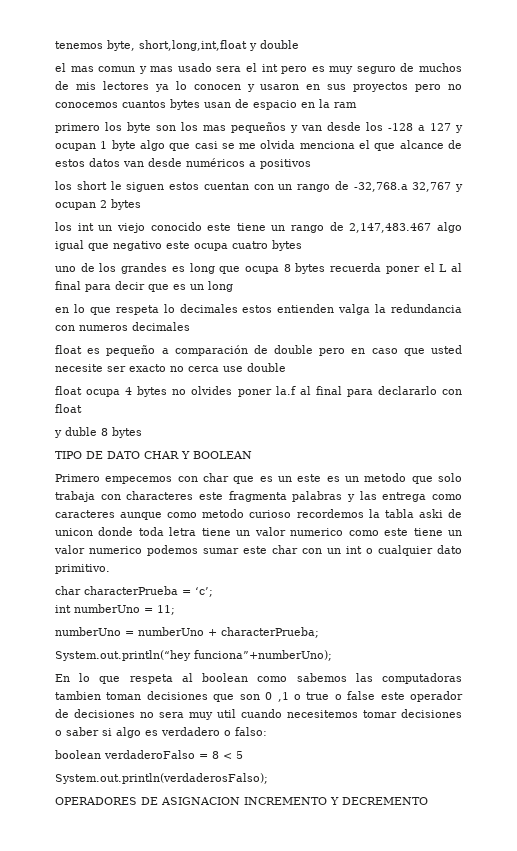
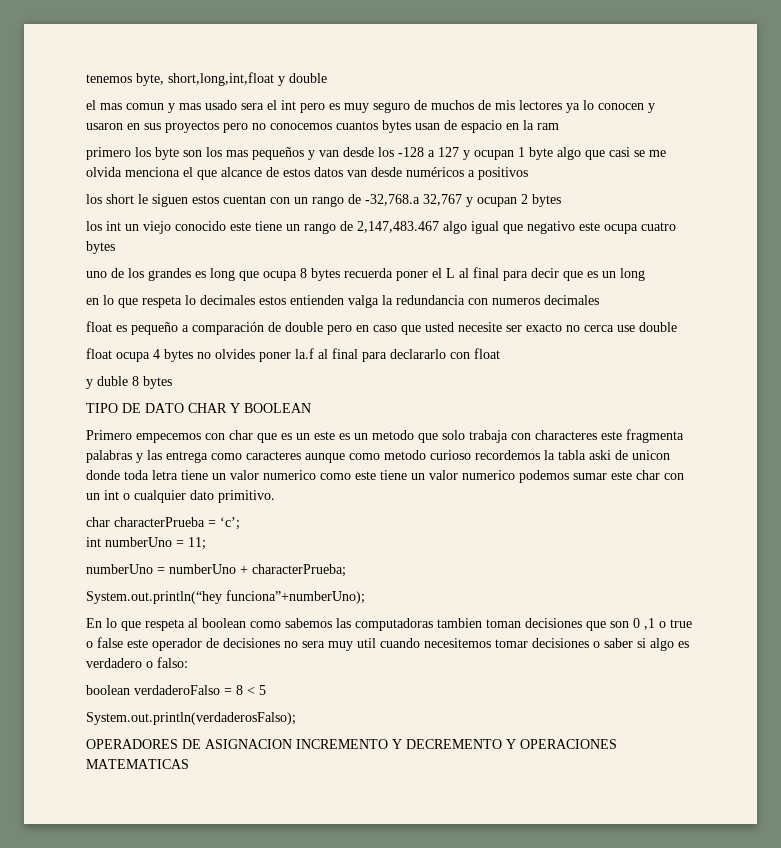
(428, 801) none -> [506,739,617,749] [86,759,189,769] Y OPERACIONES MATEMATICAS

